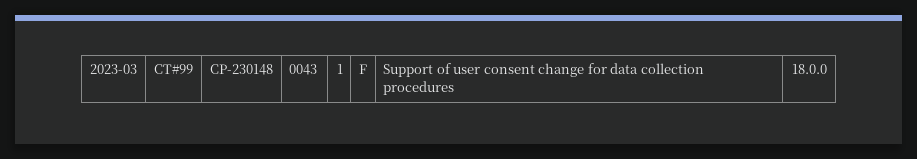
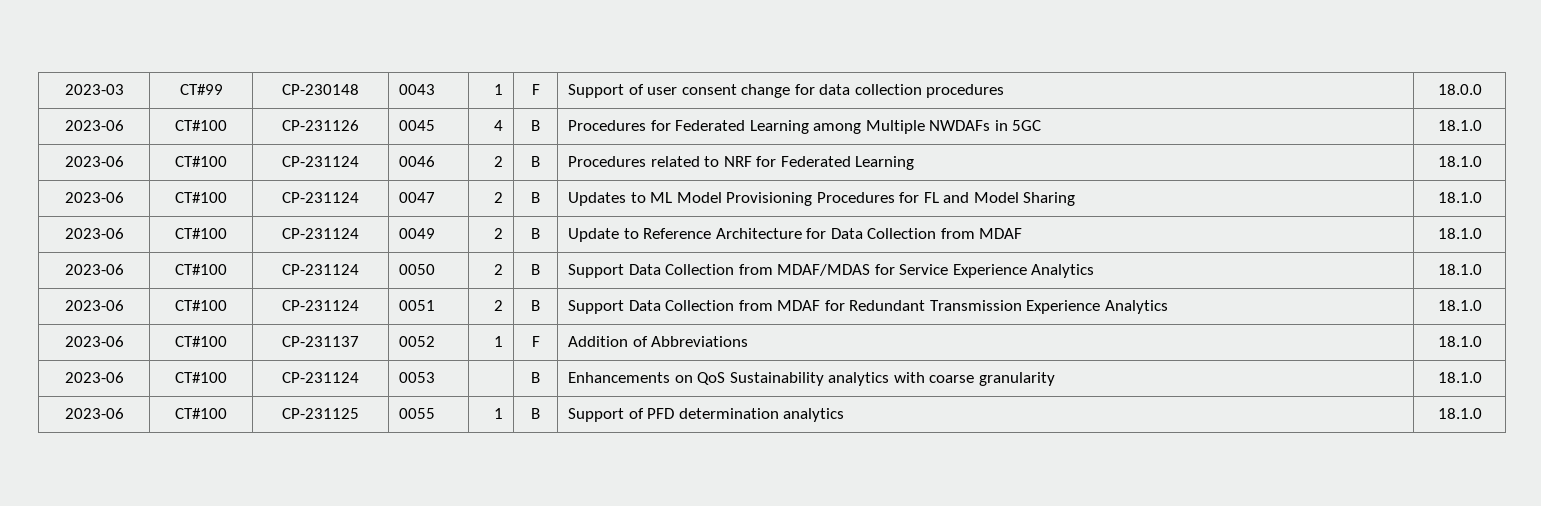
(827, 69) none -> [64,120,124,131] [175,120,227,131] [282,120,359,131] [399,120,436,131] [493,120,503,131] [531,120,540,131] [568,120,1042,134] [1437,120,1482,131] [64,156,124,167] [175,156,227,167] [282,156,359,167] [399,156,436,167] [493,156,503,167] [531,156,540,167] [568,156,915,170] [1437,156,1482,167] [64,192,124,203] [175,192,227,203] [282,192,359,203] [399,192,436,203] [493,192,503,203] [531,192,540,203] [568,192,1075,206] [1437,192,1482,203] [64,228,124,239] [175,228,227,239] [282,228,359,239] [399,228,436,239] [493,228,503,239] [531,228,540,239] [568,228,1023,242] [1437,228,1482,239] [64,264,124,275] [175,264,227,275] [282,264,359,275] [399,264,436,275] [493,264,503,275] [531,264,540,275] [568,264,1095,278] [1437,264,1482,275] [64,300,124,311] [175,300,227,311] [282,300,359,311] [399,300,436,311] [493,300,503,311] [531,300,540,311] [568,300,1168,314] [1437,300,1482,311] [64,336,124,347] [175,336,227,347] [282,336,359,347] [399,336,436,347] [493,336,503,347] [531,336,540,347] [568,336,749,347] [1437,336,1482,347] [64,372,124,383] [175,372,227,383] [282,372,359,383] [399,372,436,383] [531,372,540,383] [568,372,1055,386] [1437,372,1482,383] [64,408,124,419] [175,408,227,419] [282,408,359,419] [399,408,436,419] [493,408,503,419] [531,408,540,419] [568,408,845,422] [1437,408,1482,419] // 2023-06 | CT#100 | CP-231126 | 0045 | 4 | B | Procedures for Federated Learning among Multiple NWDAFs in 5GC | 18.1.0 // 2023-06 | CT#100 | CP-231124 | 0046 | 2 | B | Procedures related to NRF for Federated Learning | 18.1.0 // 2023-06 | CT#100 | CP-231124 | 0047 | 2 | B | Updates to ML Model Provisioning Procedures for FL and Model Sharing | 18.1.0 // 2023-06 | CT#100 | CP-231124 | 0049 | 2 | B | Update to Reference Architecture for Data Collection from MDAF | 18.1.0 // 2023-06 | CT#100 | CP-231124 | 0050 | 2 | B | Support Data Collection from MDAF/MDAS for Service Experience Analytics | 18.1.0 // 2023-06 | CT#100 | CP-231124 | 0051 | 2 | B | Support Data Collection from MDAF for Redundant Transmission Experience Analytics | 18.1.0 // 2023-06 | CT#100 | CP-231137 | 0052 | 1 | F | Addition of Abbreviations | 18.1.0 // 2023-06 | CT#100 | CP-231124 | 0053 | | B | Enhancements on QoS Sustainability analytics with coarse granularity | 18.1.0 // 2023-06 | CT#100 | CP-231125 | 0055 | 1 | B | Support of PFD determination analytics | 18.1.0

